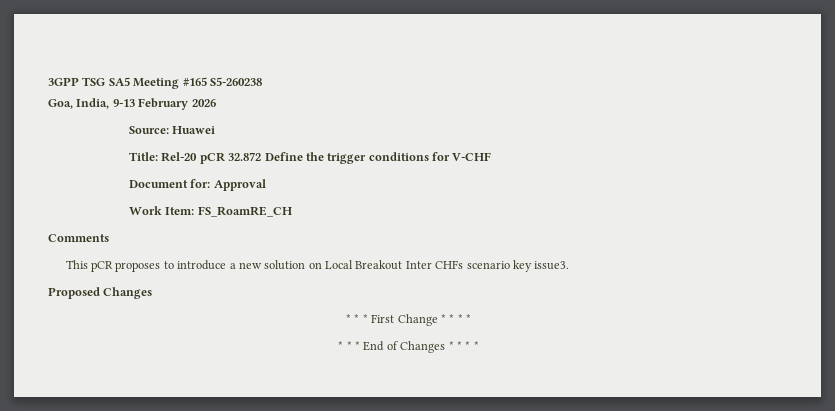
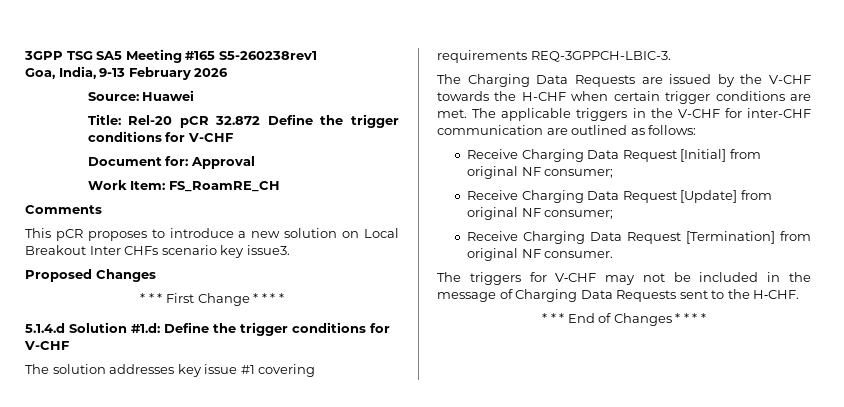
[209,77,262,86] S5-260238 -> [218,51,317,60] S5-260238rev1
(471, 318) none -> [25,322,390,336] [24,341,69,350] [25,364,316,377] [437,50,671,63] [437,74,811,87] [437,91,811,104] [437,108,811,121] [437,125,697,135] [466,149,761,162] [466,166,614,179] [466,190,772,203] [466,207,614,220] [466,231,811,244] [466,248,614,261] [437,272,811,285] [437,289,800,302] // 5.1.4.d Solution #1.d: Define the trigger conditions for V-CHF // The solution addresses key issue #1 covering requirements REQ-3GPPCH-LBIC-3. // The Charging Data Requests are issued by the V-CHF towards the H-CHF when certain trigger conditions are met. The applicable triggers in the V-CHF for inter-CHF communication are outlined as follows: // Receive Charging Data Request [Initial] from original NF consumer; // Receive Charging Data Request [Update] from original NF consumer; // Receive Charging Data Request [Termination] from original NF consumer. // The triggers for V‑CHF may not be included in the message of Charging Data Requests sent to the H‑CHF.

